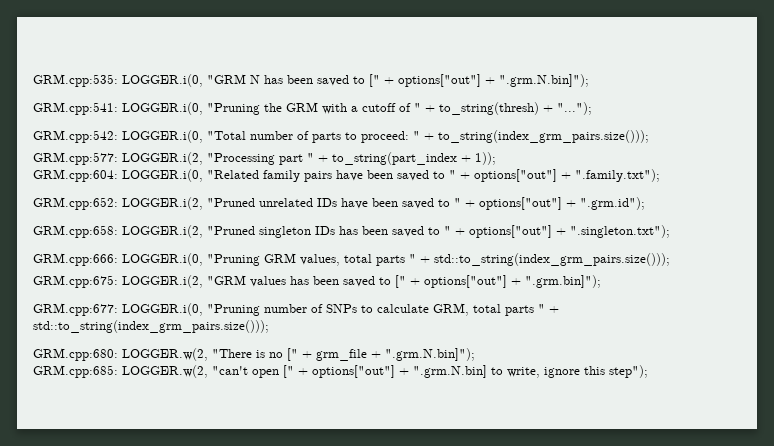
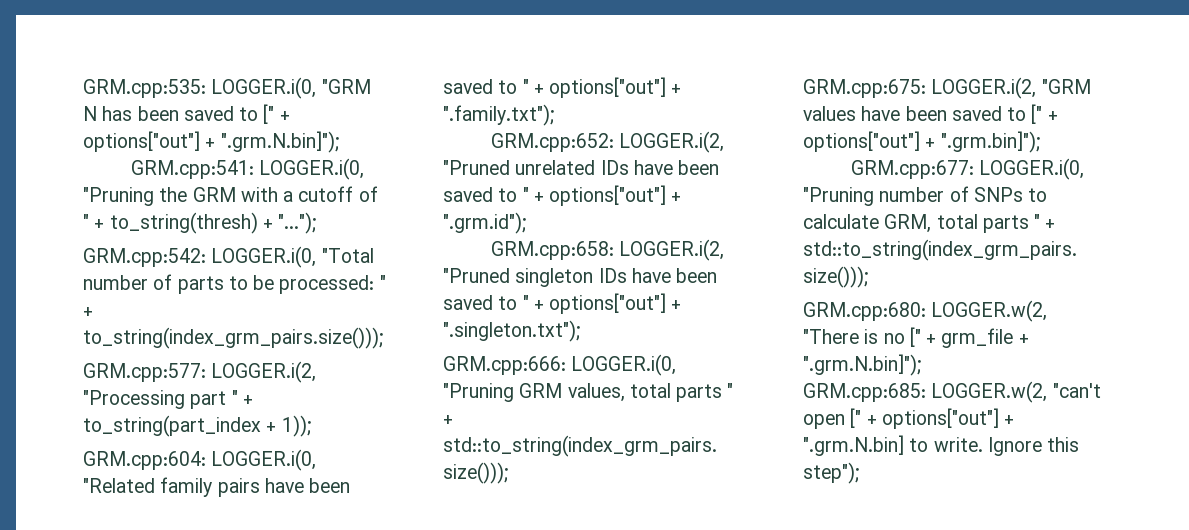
[361,131,409,143] proceed: -> [253,275,375,294] be processed:
[339,226,358,235] has -> [631,268,671,283] have
[290,276,309,285] has -> [861,106,901,121] have
[507,367,580,378] write, ignore -> [933,437,1042,456] write. Ignore

